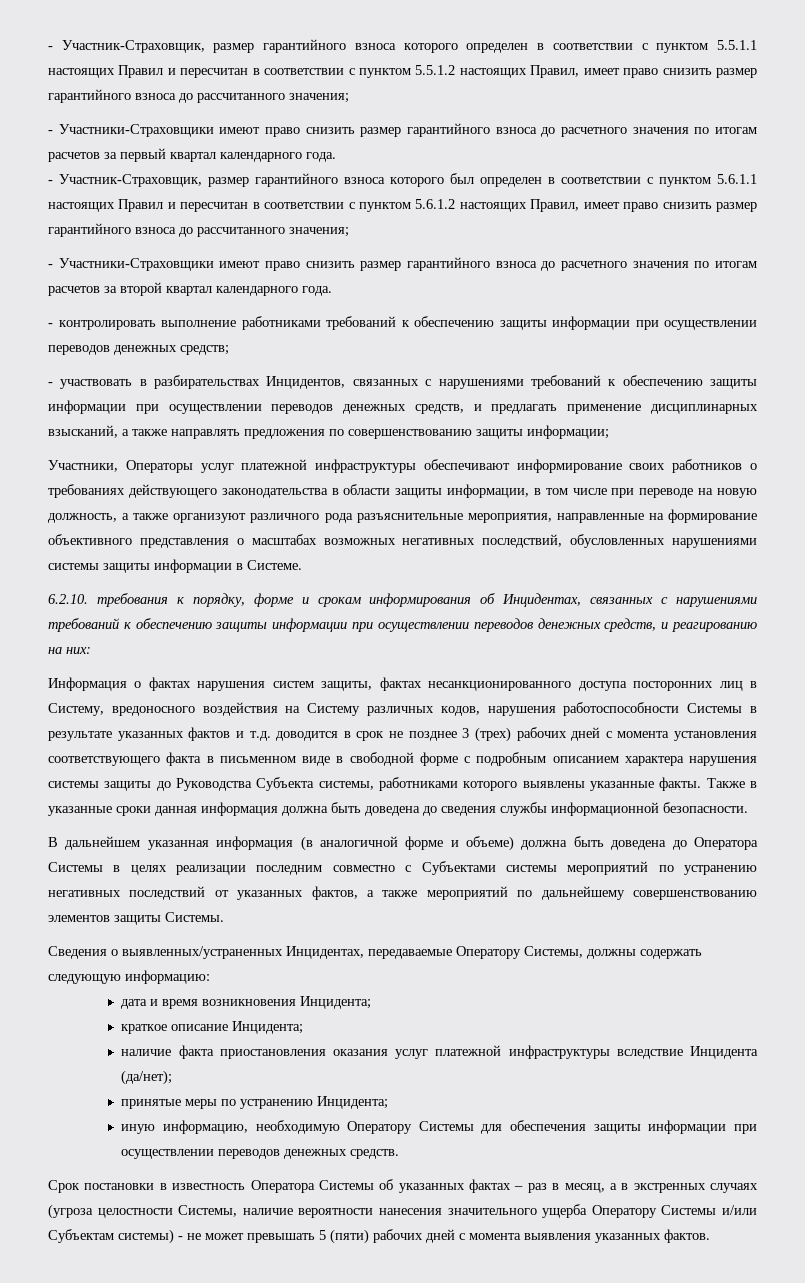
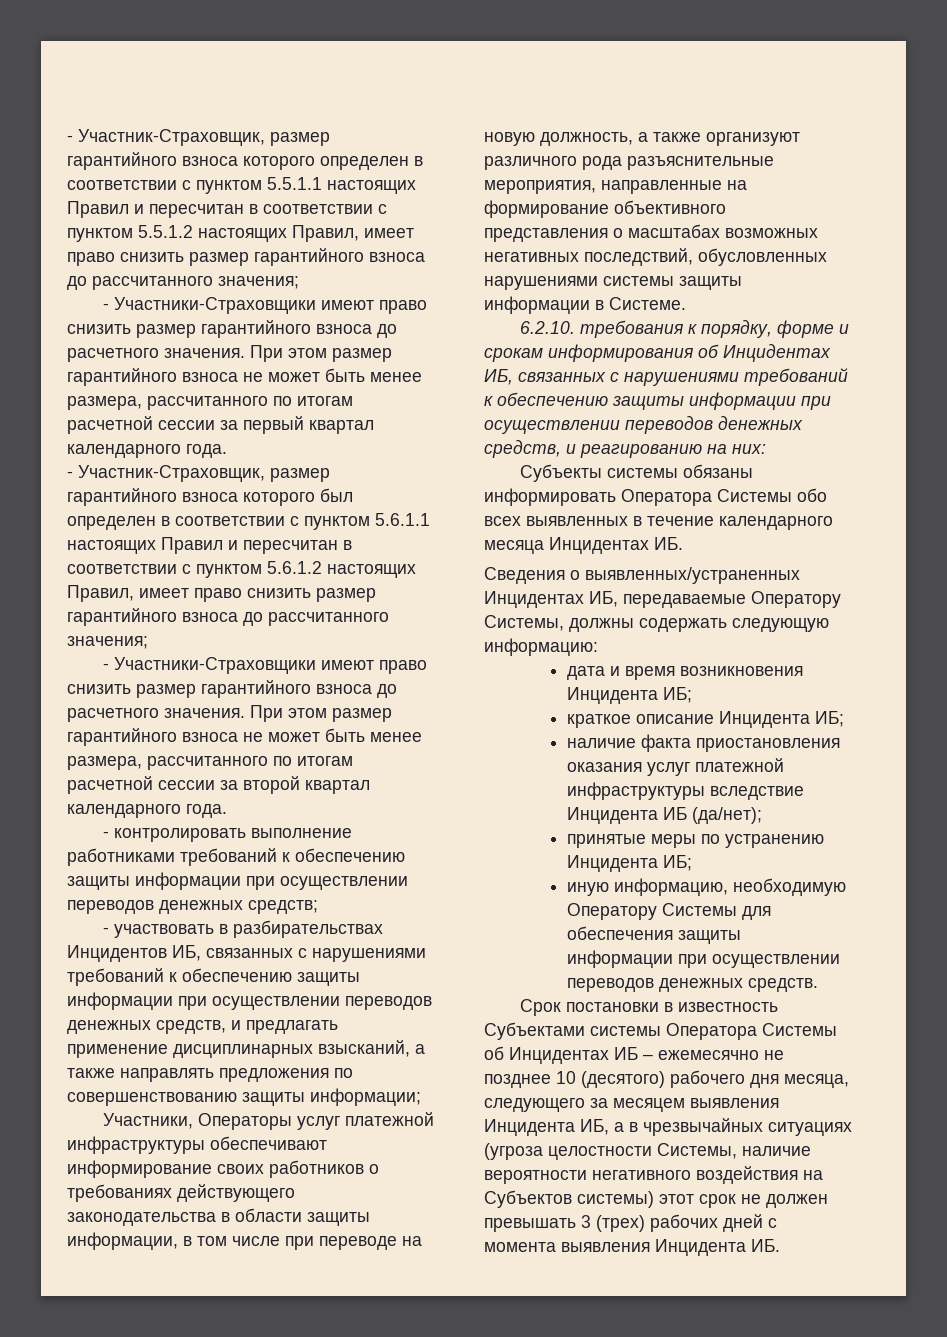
[632,127,757,134] [48,152,100,162] значения по итогам расчетов -> [164,345,392,362] [67,368,422,386] [67,396,353,410] [67,416,215,434] значения. При этом размер гарантийного взноса не может быть менее размера, рассчитанного по итогам расчетной сессии
[632,261,757,268] [48,286,100,296] значения по итогам расчетов -> [164,705,392,722] [67,728,422,746] [67,756,353,770] [67,776,215,794] значения. При этом размер гарантийного взноса не может быть менее размера, рассчитанного по итогам расчетной сессии
[266,376,346,389] Инцидентов, -> [67,945,201,962] Инцидентов ИБ,
[502,593,582,607] Инцидентах, -> [723,344,831,362] [484,369,513,385] Инцидентах ИБ,
[48,677,758,691] [48,702,757,716] [48,727,757,742] [48,752,757,766] [48,777,758,791] [48,802,748,816] [48,836,758,851] [48,861,758,875] [48,886,757,900] [48,912,224,925] Информация о фактах нарушения систем защиты, фактах несанкционированного доступа посторонних лиц в Систему, вредоносного воздействия на Систему различных кодов, нарушения работоспособности Системы в результате указанных фактов и т.д. доводится в срок не позднее 3 (трех) рабочих дней с момента установления соответствующего факта в письменном виде в свободной форме с подробным описанием характера нарушения системы защиты до Руководства Субъекта системы, работниками которого выявлены указанные факты. Также в указанные сроки данная информация должна быть доведена до сведения службы информационной безопасности. // В дальнейшем указанная информация (в аналогичной форме и объеме) должна быть доведена до Оператора Системы в целях реализации последним совместно с Субъектами системы мероприятий по устранению негативных последствий от указанных фактов, а также мероприятий по дальнейшему совершенствованию элементов защиты Системы. -> [519,464,753,482] [484,488,827,506] [484,516,833,530] [484,537,683,554] Субъекты системы обязаны информировать Оператора Системы обо всех выявленных в течение календарного месяца Инцидентах ИБ.
[286,946,364,959] Инцидентах, -> [484,591,618,608] Инцидентах ИБ,
[300,996,372,1009] Инцидента; -> [567,687,693,704] Инцидента ИБ;
[232,1021,304,1034] Инцидента; -> [719,711,845,728] Инцидента ИБ;
(758, 1052) none -> [663,807,688,820] ИБ
[317,1096,389,1109] Инцидента; -> [567,855,693,872] Инцидента ИБ;
(246, 1186) none -> [484,1022,661,1040] Субъектами системы
[398,1179,758,1193] указанных фактах – раз в месяц, а в экстренных случаях -> [509,1047,784,1064] [484,1070,849,1088] [484,1098,779,1112] [484,1118,852,1136] Инцидентах ИБ – ежемесячно не позднее 10 (десятого) рабочего дня месяца, следующего за месяцем выявления Инцидента ИБ, а в чрезвычайных ситуациях
[379,1204,758,1218] [48,1229,369,1244] нанесения значительного ущерба Оператору Системы и/или Субъектам системы) - не может превышать 5 (пяти) -> [592,1166,823,1184] [484,1190,828,1208] [484,1215,645,1232] негативного воздействия на Субъектов системы) этот срок не должен превышать 3 (трех)
[595,1229,710,1243] указанных фактов. -> [655,1239,780,1256] Инцидента ИБ.

